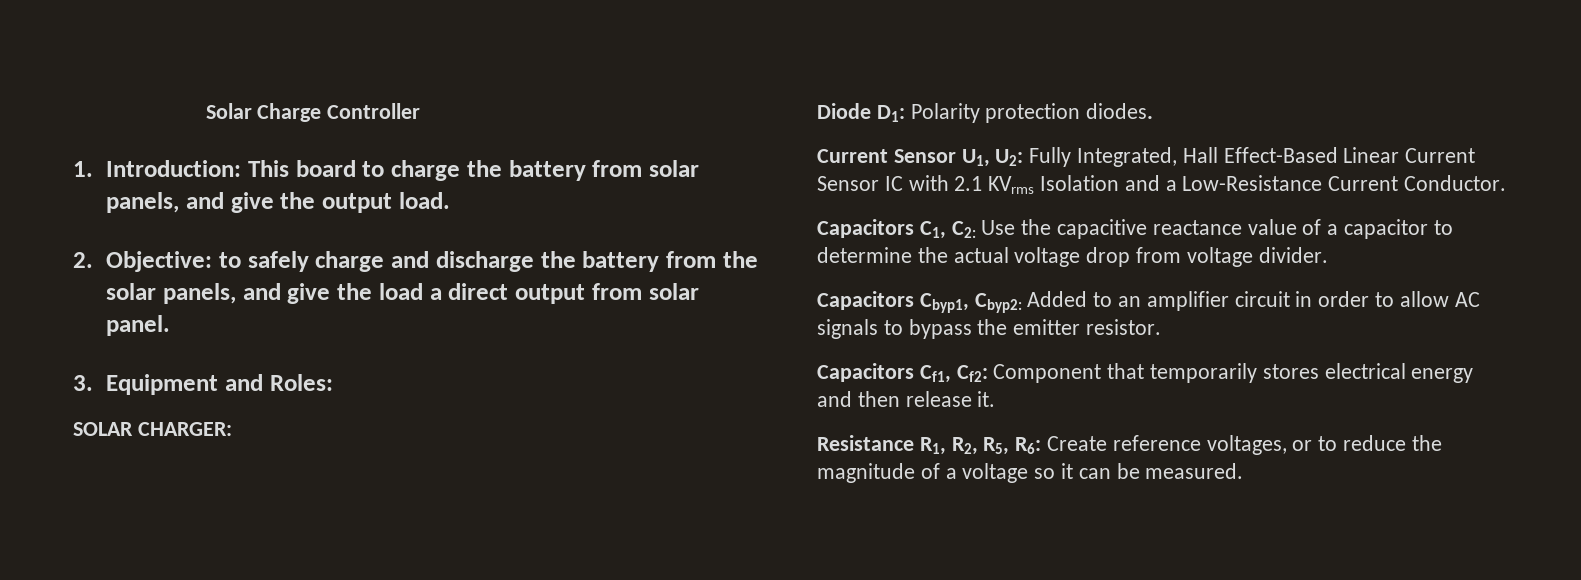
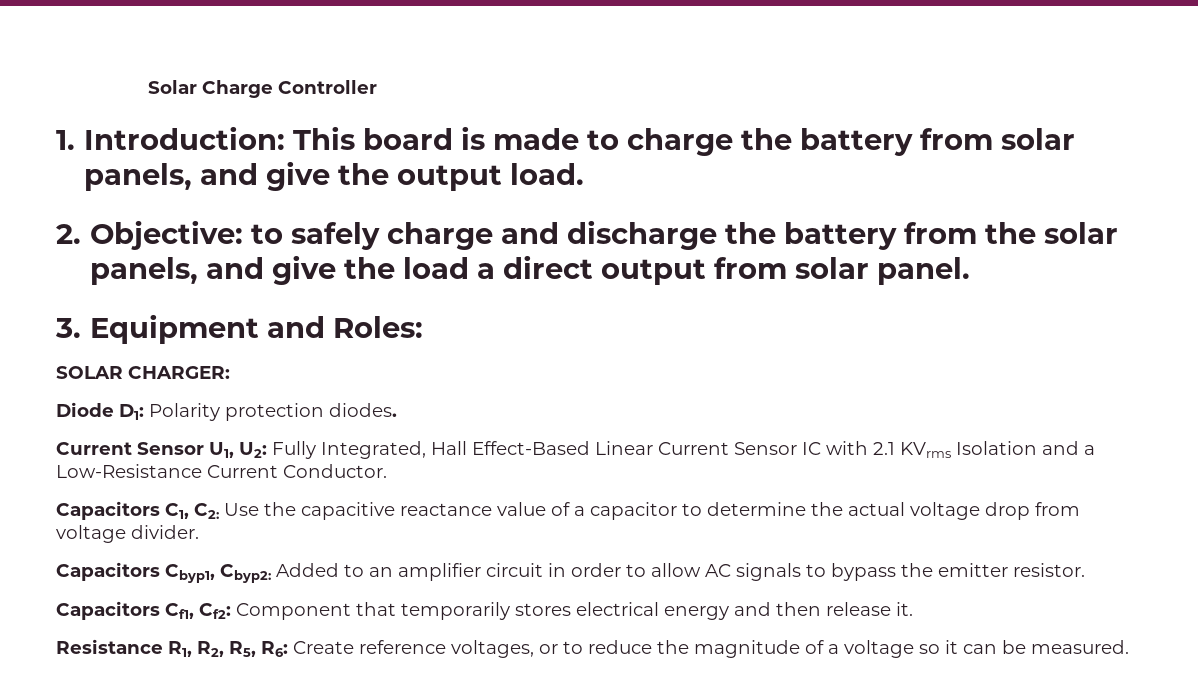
(356, 168) none -> [461,126,580,150] is made

